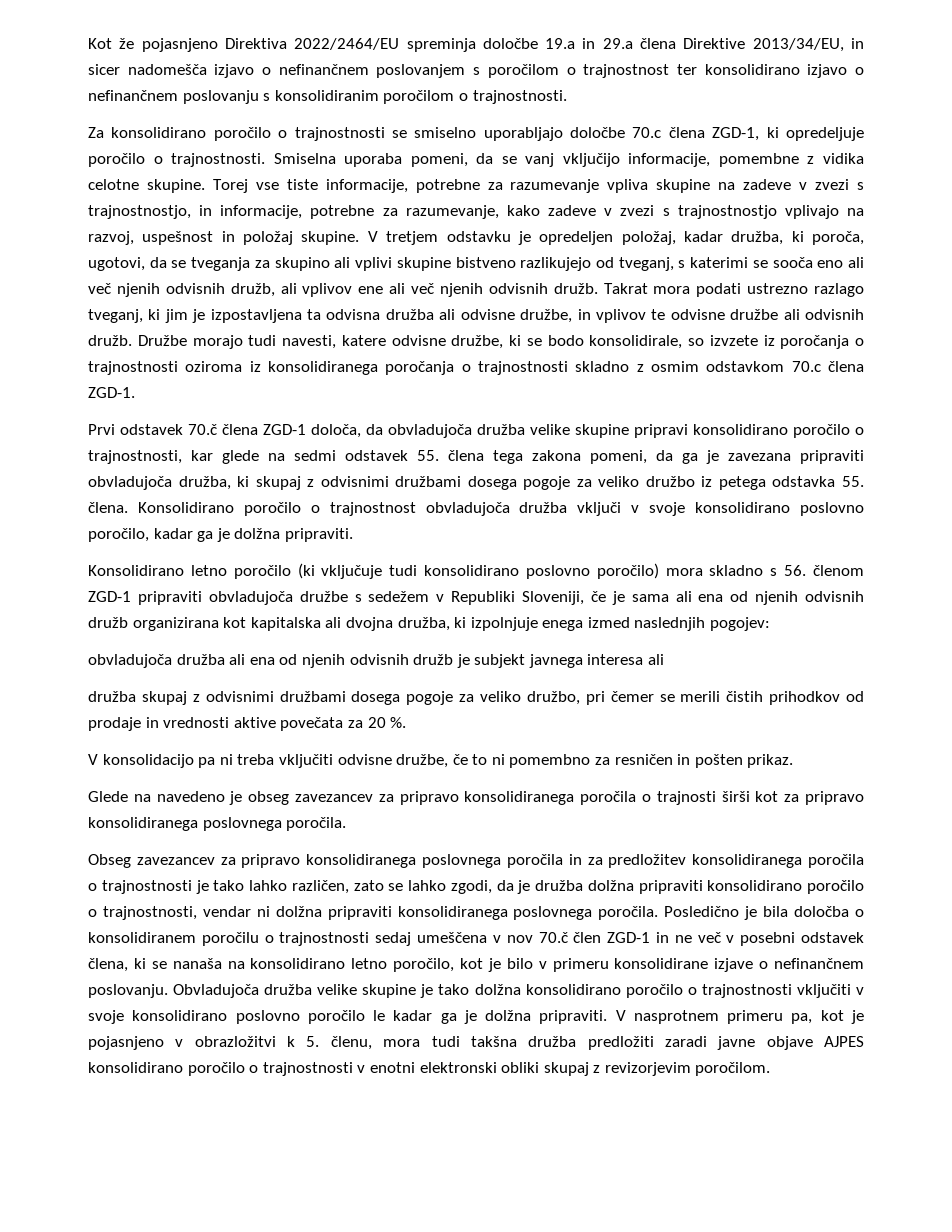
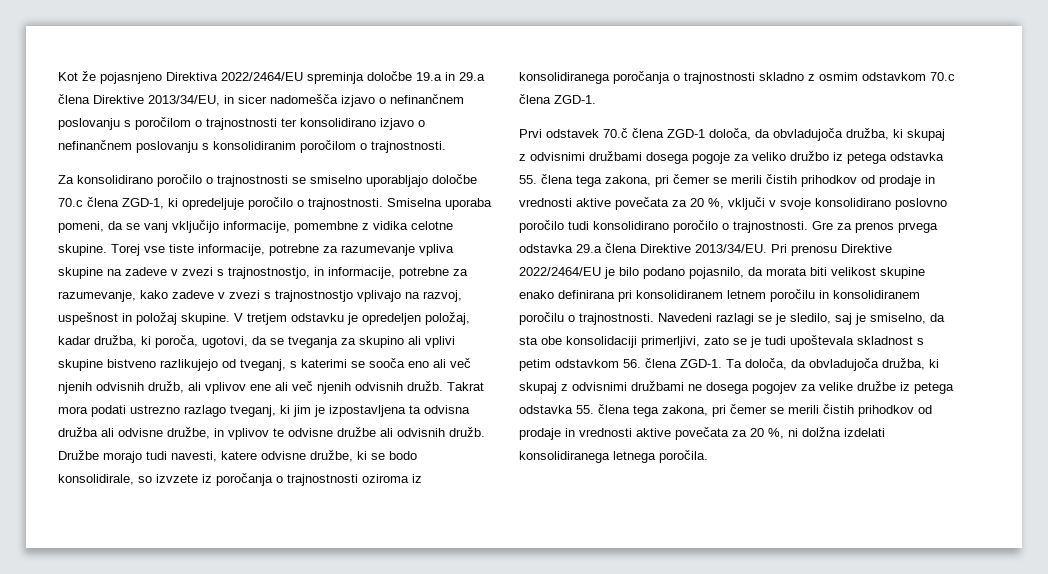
[376,64,466,78] poslovanjem -> [58,118,120,130] poslovanju
[583,64,670,78] trajnostnost -> [206,118,277,130] trajnostnosti
[477,424,864,438] [88,450,864,464] [88,476,172,490] družba velike skupine pripravi konsolidirano poročilo o trajnostnosti, kar glede na sedmi odstavek 55. člena tega zakona pomeni, da ga je zavezana pripraviti obvladujoča -> (843, 134) none
[88,502,864,516] [88,528,353,542] [88,563,864,579] [88,591,864,605] [88,617,771,631] [88,654,665,668] [88,691,580,705] člena. Konsolidirano poročilo o trajnostnost obvladujoča družba vključi v svoje konsolidirano poslovno poročilo, kadar ga je dolžna pripraviti. // Konsolidirano letno poročilo (ki vključuje tudi konsolidirano poslovno poročilo) mora skladno s 56. členom ZGD-1 pripraviti obvladujoča družbe s sedežem v Republiki Sloveniji, če je sama ali ena od njenih odvisnih družb organizirana kot kapitalska ali dvojna družba, ki izpolnjuje enega izmed naslednjih pogojev: // obvladujoča družba ali ena od njenih odvisnih družb je subjekt javnega interesa ali // družba skupaj z odvisnimi družbami dosega pogoje za veliko družbo, -> [541,174,651,187] člena tega zakona,
[390,717,407,728] [88,754,794,768] [88,791,864,805] [88,817,347,831] [88,854,865,868] [88,880,864,894] [88,906,864,920] [88,932,864,946] [88,958,864,972] [88,984,851,998] %. // V konsolidacijo pa ni treba vključiti odvisne družbe, če to ni pomembno za resničen in pošten prikaz. // Glede na navedeno je obseg zavezancev za pripravo konsolidiranega poročila o trajnosti širši kot za pripravo konsolidiranega poslovnega poročila. // Obseg zavezancev za pripravo konsolidiranega poslovnega poročila in za predložitev konsolidiranega poročila o trajnostnosti je tako lahko različen, zato se lahko zgodi, da je družba dolžna pripraviti konsolidirano poročilo o trajnostnosti, vendar ni dolžna pripraviti konsolidiranega poslovnega poročila. Posledično je bila določba o konsolidiranem poročilu o trajnostnosti sedaj umeščena v nov 70.č člen ZGD-1 in ne več v posebni odstavek člena, ki se nanaša na konsolidirano letno poročilo, kot je bilo v primeru konsolidirane izjave o nefinančnem poslovanju. Obvladujoča družba velike skupine je tako dolžna konsolidirano poročilo o trajnostnosti vključiti -> [708,197,765,210] %, vključi
[373,1010,864,1024] [88,1036,864,1050] [88,1062,771,1076] le kadar ga je dolžna pripraviti. V nasprotnem primeru pa, kot je pojasnjeno v obrazložitvi k 5. členu, mora tudi takšna družba predložiti zaradi javne objave AJPES konsolidirano poročilo o trajnostnosti v enotni elektronski obliki skupaj z revizorjevim poročilom. -> [568,220,938,233] [519,243,892,256] [519,267,925,279] [519,289,920,302] [519,312,945,325] [519,335,924,348] [519,358,939,371] [519,381,954,394] [519,404,932,417] [519,427,885,440] [519,450,708,463] tudi konsolidirano poročilo o trajnostnosti. Gre za prenos prvega odstavka 29.a člena Direktive 2013/34/EU. Pri prenosu Direktive 2022/2464/EU je bilo podano pojasnilo, da morata biti velikost skupine enako definirana pri konsolidiranem letnem poročilu in konsolidiranem poročilu o trajnostnosti. Navedeni razlagi se je sledilo, saj je smiselno, da sta obe konsolidaciji primerljivi, zato se je tudi upoštevala skladnost s petim odstavkom 56. člena ZGD-1. Ta določa, da obvladujoča družba, ki skupaj z odvisnimi družbami ne dosega pogojev za velike družbe iz petega odstavka 55. člena tega zakona, pri čemer se merili čistih prihodkov od prodaje in vrednosti aktive povečata za 20 %, ni dolžna izdelati konsolidiranega letnega poročila.

